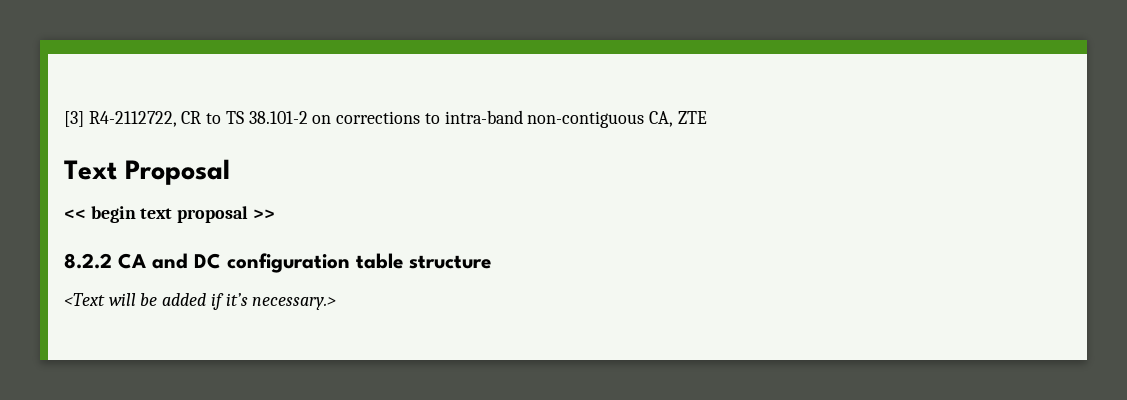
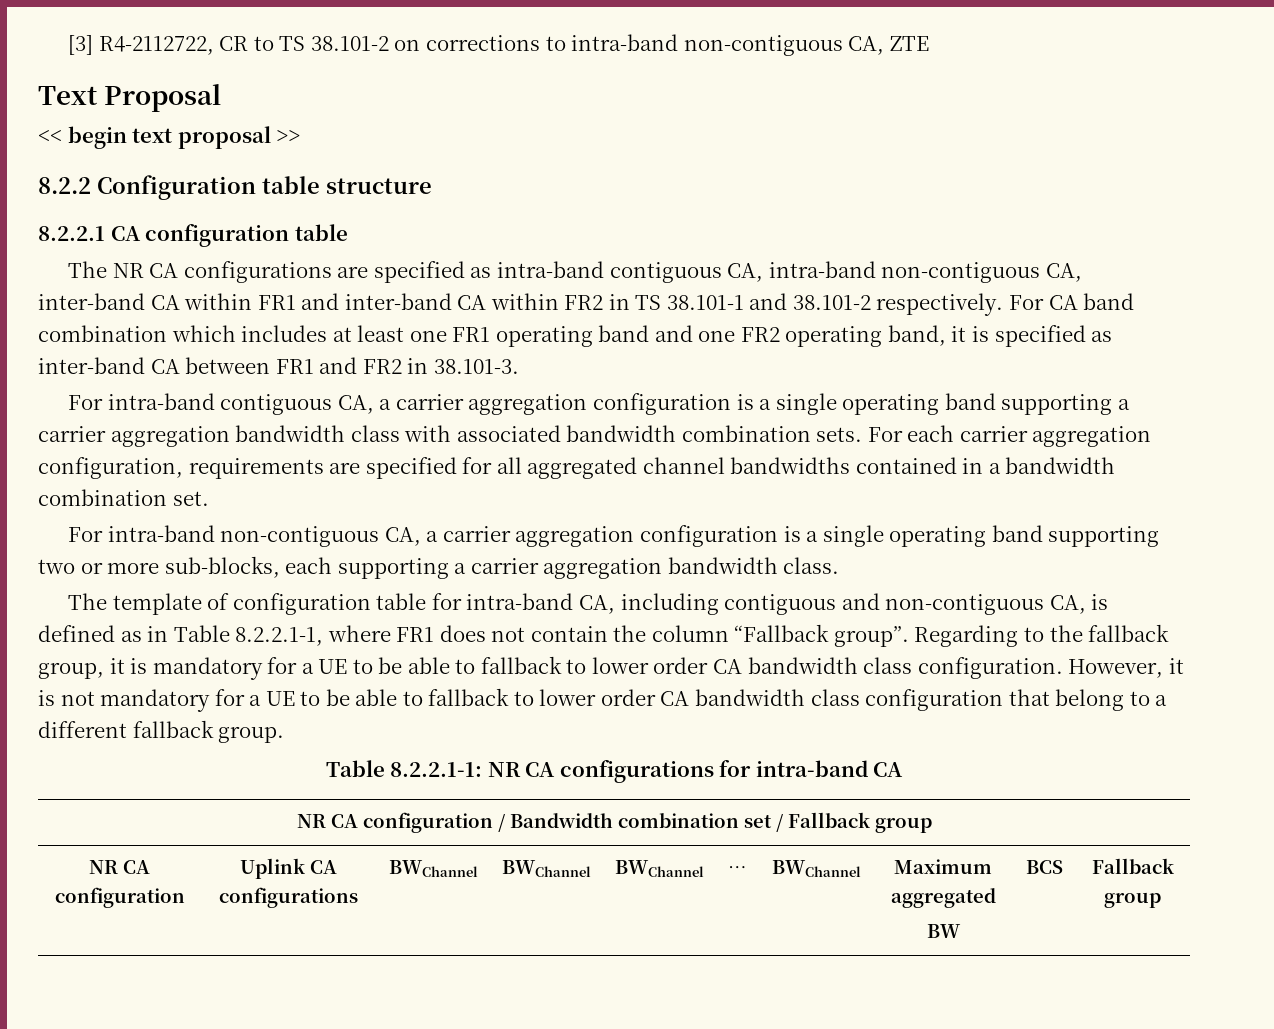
[118,253,491,273] [64,293,337,310] CA and DC configuration table structure // <Text will be added if it’s necessary.> -> [97,175,432,200] [38,224,348,247] [68,261,1082,283] [38,293,1135,316] [38,325,1113,347] [38,357,519,374] [68,393,1130,415] [38,425,1152,447] [38,457,1116,479] [38,489,209,506] [68,525,1160,547] [38,556,840,579] [68,593,1109,615] [38,624,1170,647] [38,656,1184,680] [38,688,1168,712] [38,720,285,743] [325,760,904,783] [296,812,932,833] [89,860,150,874] [54,887,185,908] [240,858,337,879] [219,887,358,908] [388,860,478,877] [501,860,591,877] [614,860,704,877] [728,866,747,874] [771,860,861,877] [894,859,992,874] [890,888,996,908] [926,924,961,938] [1026,860,1063,874] [1091,858,1174,874] [1104,892,1161,908] Configuration table structure // 8.2.2.1 CA configuration table // The NR CA configurations are specified as intra-band contiguous CA, intra-band non-contiguous CA, inter-band CA within FR1 and inter-band CA within FR2 in TS 38.101-1 and 38.101-2 respectively. For CA band combination which includes at least one FR1 operating band and one FR2 operating band, it is specified as inter-band CA between FR1 and FR2 in 38.101-3. // For intra-band contiguous CA, a carrier aggregation configuration is a single operating band supporting a carrier aggregation bandwidth class with associated bandwidth combination sets. For each carrier aggregation configuration, requirements are specified for all aggregated channel bandwidths contained in a bandwidth combination set. // For intra-band non-contiguous CA, a carrier aggregation configuration is a single operating band supporting two or more sub-blocks, each supporting a carrier aggregation bandwidth class. // The template of configuration table for intra-band CA, including contiguous and non-contiguous CA, is defined as in Table 8.2.2.1-1, where FR1 does not contain the column “Fallback group”. Regarding to the fallback group, it is mandatory for a UE to be able to fallback to lower order CA bandwidth class configuration. However, it is not mandatory for a UE to be able to fallback to lower order CA bandwidth class configuration that belong to a different fallback group. // Table 8.2.2.1-1: NR CA configurations for intra-band CA // NR CA configuration / Bandwidth combination set / Fallback group // NR CA configuration | Uplink CA configurations | BWChannel | BWChannel | BWChannel | … | BWChannel | Maximum aggregated // BW | BCS | Fallback group

